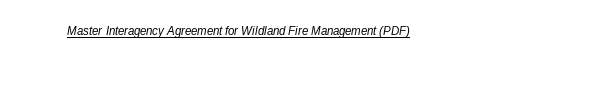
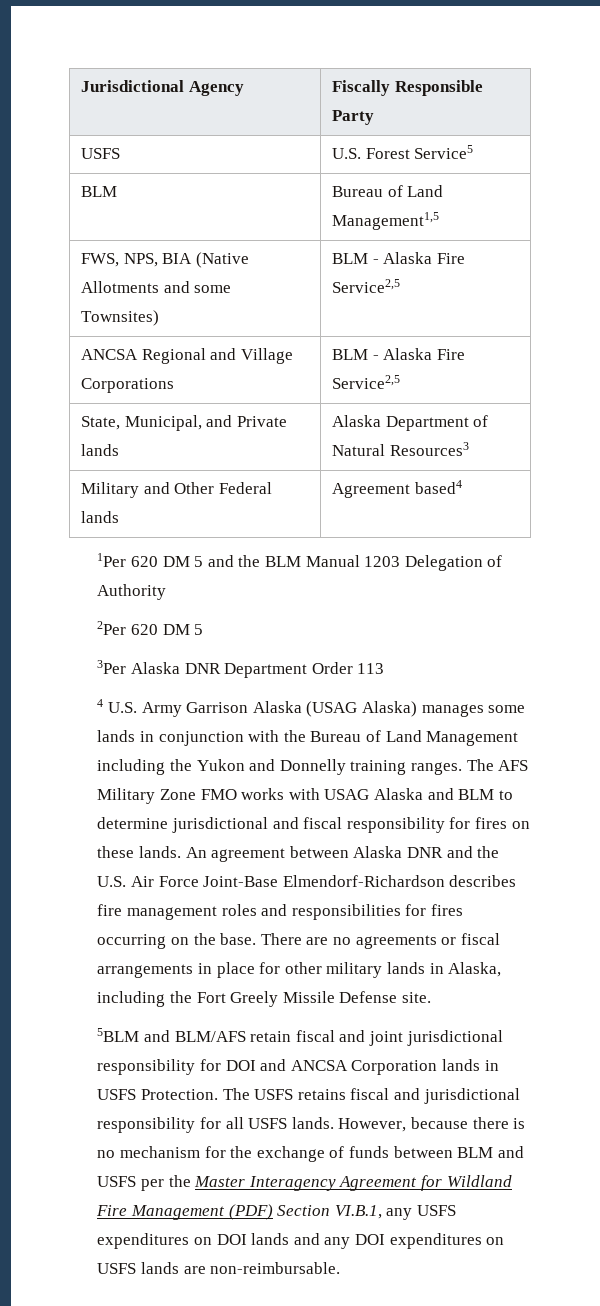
(67, 30) none -> [80,80,244,96] [331,80,483,96] [331,110,374,125] [80,148,120,159] [331,145,474,159] [80,186,117,197] [331,185,444,197] [331,212,439,230] [80,252,249,268] [80,281,232,293] [80,310,159,326] [331,252,465,264] [331,279,400,293] [80,348,293,364] [80,378,174,393] [331,348,465,360] [331,375,400,389] [80,415,287,431] [80,444,119,456] [331,415,489,431] [331,442,469,456] [80,482,272,498] [80,511,119,523] [331,480,462,498] [97,553,503,571] [97,584,167,600] [97,621,204,635] [97,660,385,678] [97,699,526,717] [97,730,519,746] [97,759,529,775] [97,788,513,804] [97,817,530,833] [97,846,500,862] [97,875,517,887] [97,904,463,920] [97,933,500,949] [97,962,502,978] [97,991,431,1007] [97,1028,503,1046] [97,1059,499,1075] [97,1088,520,1104] [97,1117,526,1133] [97,1146,524,1162] [97,1175,191,1191] Jurisdictional Agency | Fiscally Responsible Party // USFS | U.S. Forest Service5 // BLM | Bureau of Land Management1,5 // FWS, NPS, BIA (Native Allotments and some Townsites) | BLM - Alaska Fire Service2,5 // ANCSA Regional and Village Corporations | BLM - Alaska Fire Service2,5 // State, Municipal, and Private lands | Alaska Department of Natural Resources3 // Military and Other Federal lands | Agreement based4 // 1Per 620 DM 5 and the BLM Manual 1203 Delegation of Authority // 2Per 620 DM 5 // 3Per Alaska DNR Department Order 113 // 4 U.S. Army Garrison Alaska (USAG Alaska) manages some lands in conjunction with the Bureau of Land Management including the Yukon and Donnelly training ranges. The AFS Military Zone FMO works with USAG Alaska and BLM to determine jurisdictional and fiscal responsibility for fires on these lands. An agreement between Alaska DNR and the U.S. Air Force Joint-Base Elmendorf-Richardson describes fire management roles and responsibilities for fires occurring on the base. There are no agreements or fiscal arrangements in place for other military lands in Alaska, including the Fort Greely Missile Defense site. // 5BLM and BLM/AFS retain fiscal and joint jurisdictional responsibility for DOI and ANCSA Corporation lands in USFS Protection. The USFS retains fiscal and jurisdictional responsibility for all USFS lands. However, because there is no mechanism for the exchange of funds between BLM and USFS per the
(411, 32) none -> [277,1205,456,1220] [97,1233,505,1249] [97,1262,341,1274] Section VI.B.1, any USFS expenditures on DOI lands and any DOI expenditures on USFS lands are non-reimbursable.

